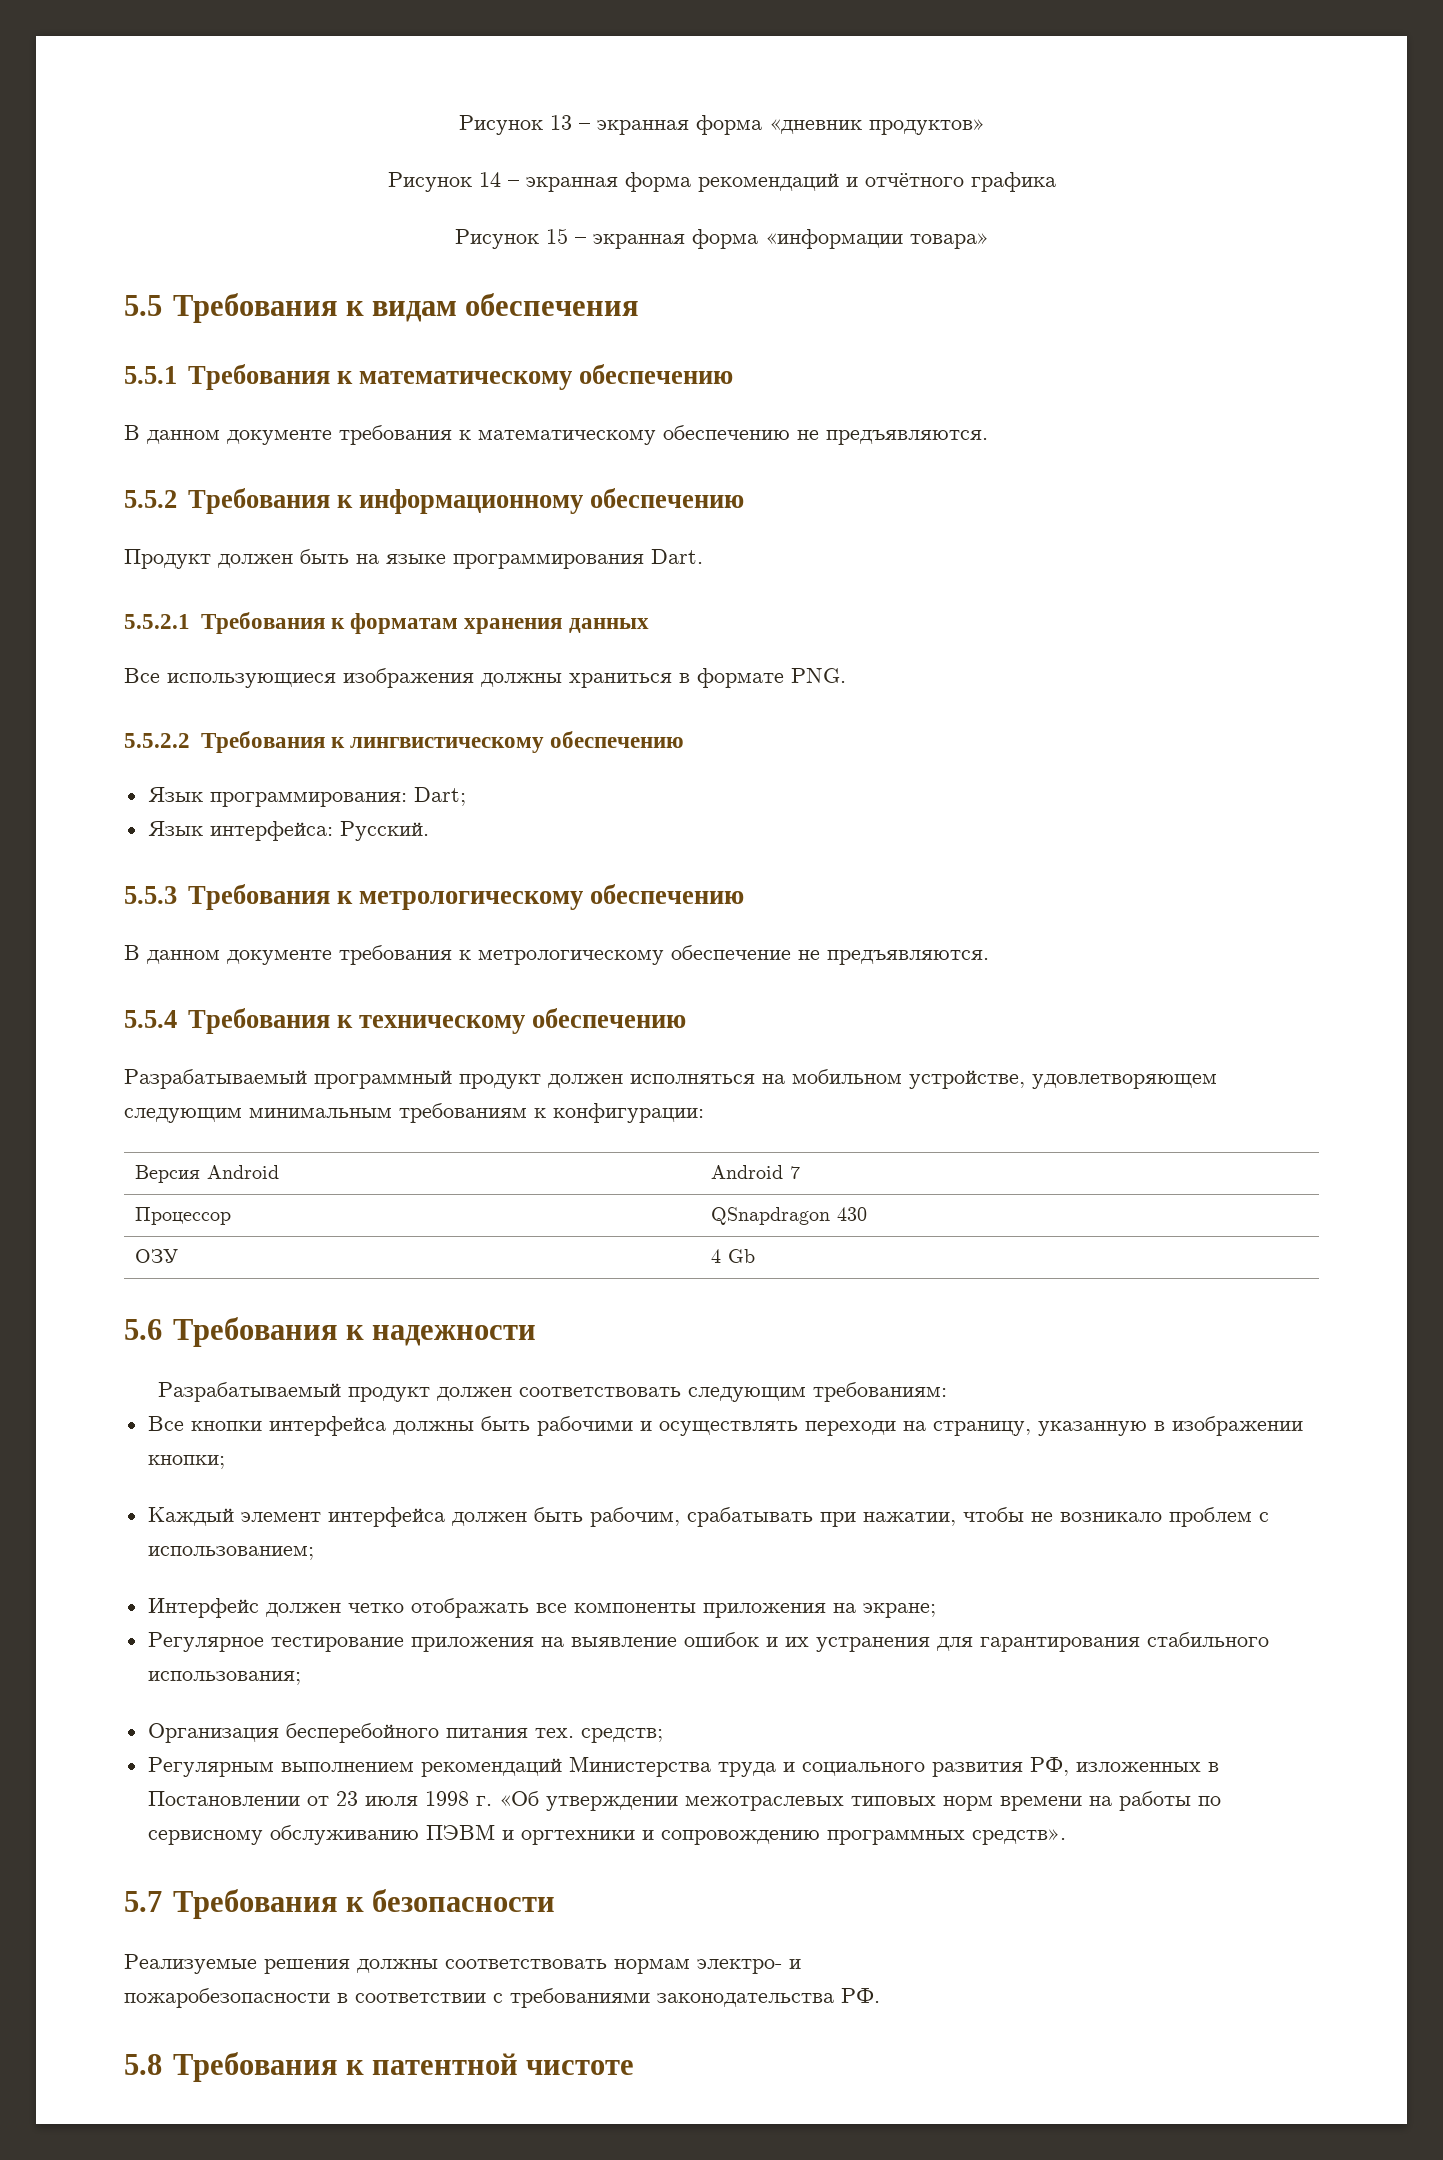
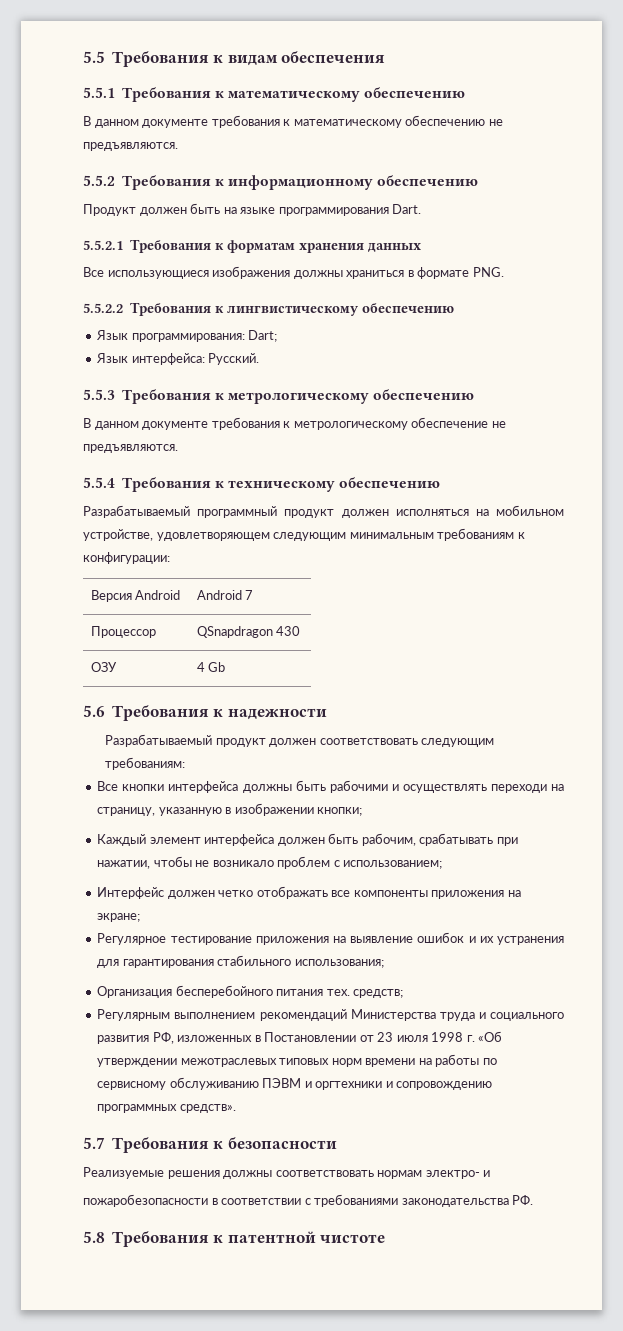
[458,115,985,135] [387,172,1056,192] [454,228,989,249] Рисунок 13 – экранная форма «дневник продуктов» // Рисунок 14 – экранная форма рекомендаций и отчётного графика // Рисунок 15 – экранная форма «информации товара» // -> (83, 57) none

